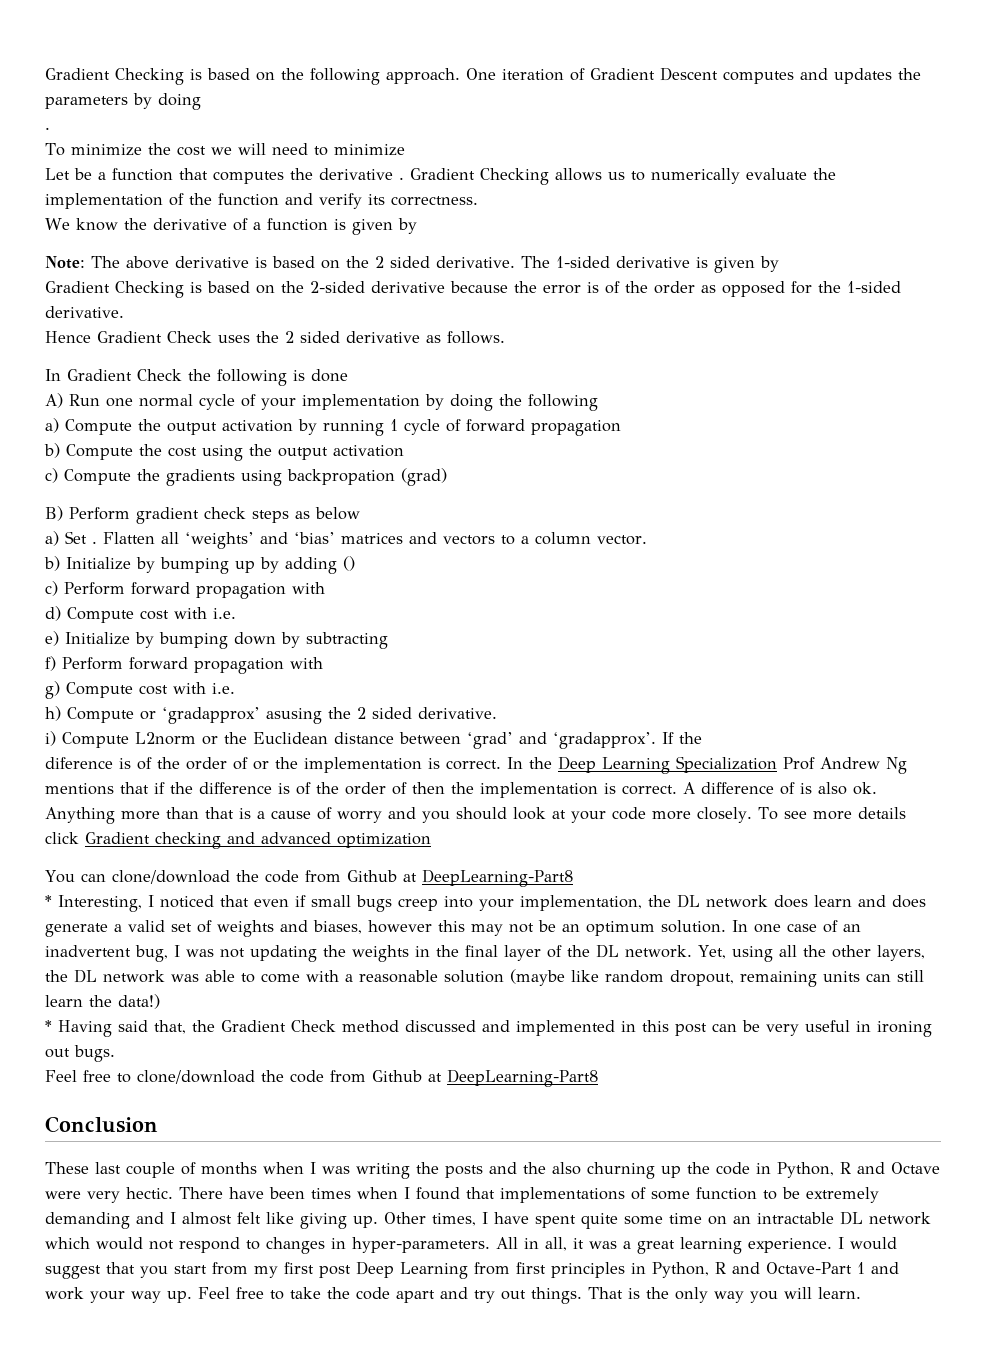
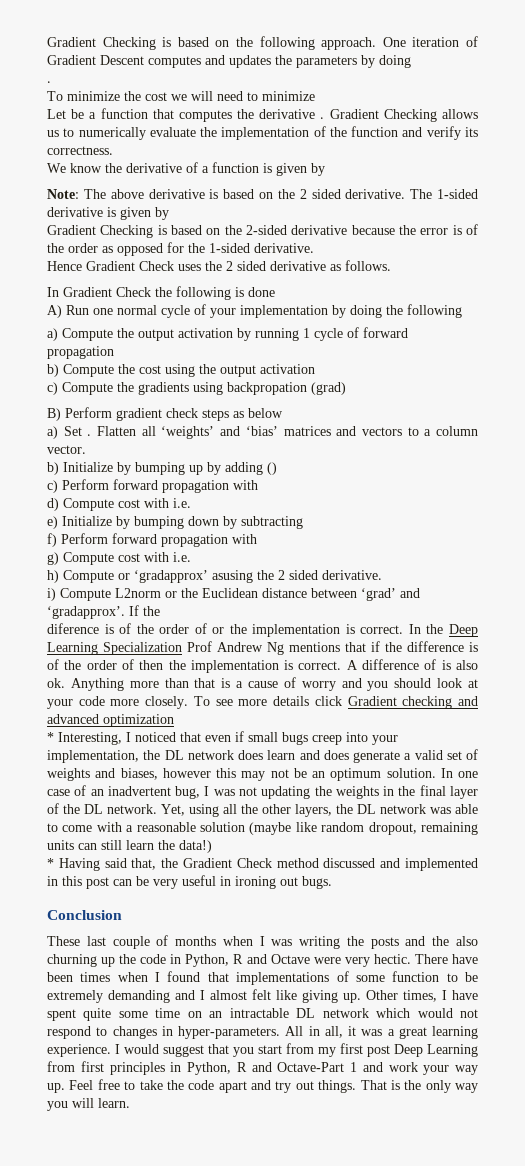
[45,869,573,887] // You can clone/download the code from Github at DeepLearning-Part8 -> (174, 720) none
[45,1069,598,1087] // Feel free to clone/download the code from Github at DeepLearning-Part8 -> (332, 882) none

